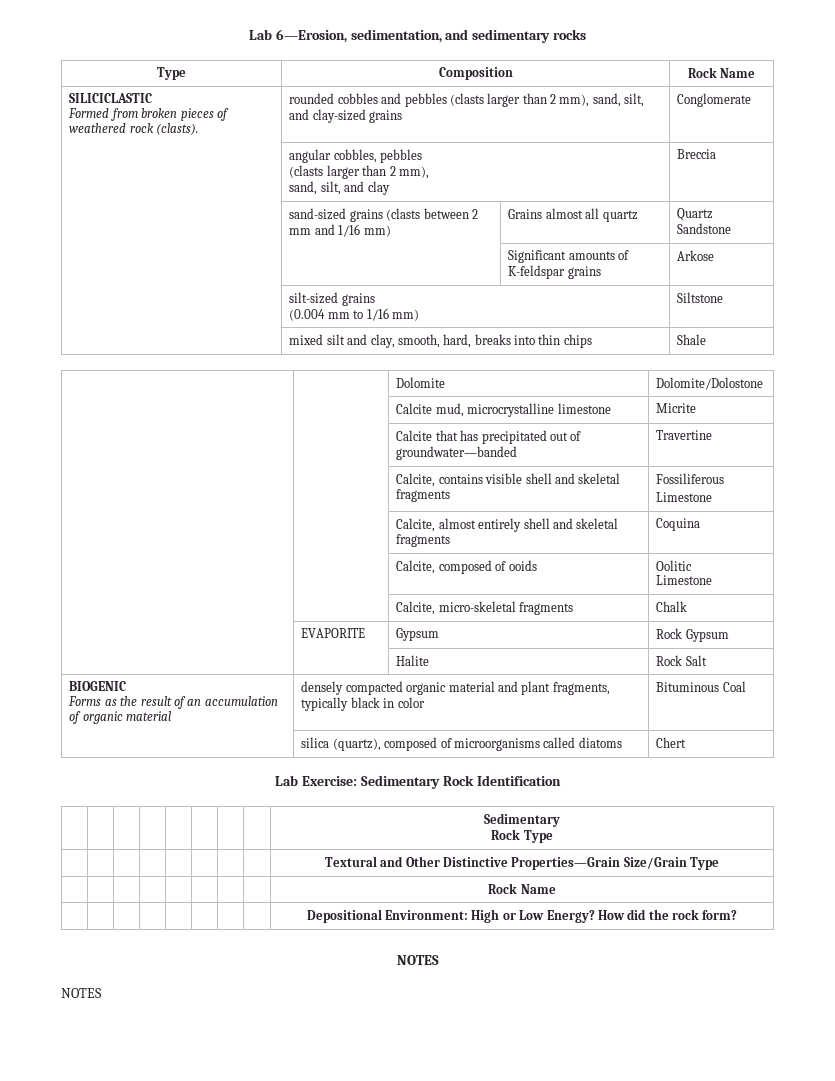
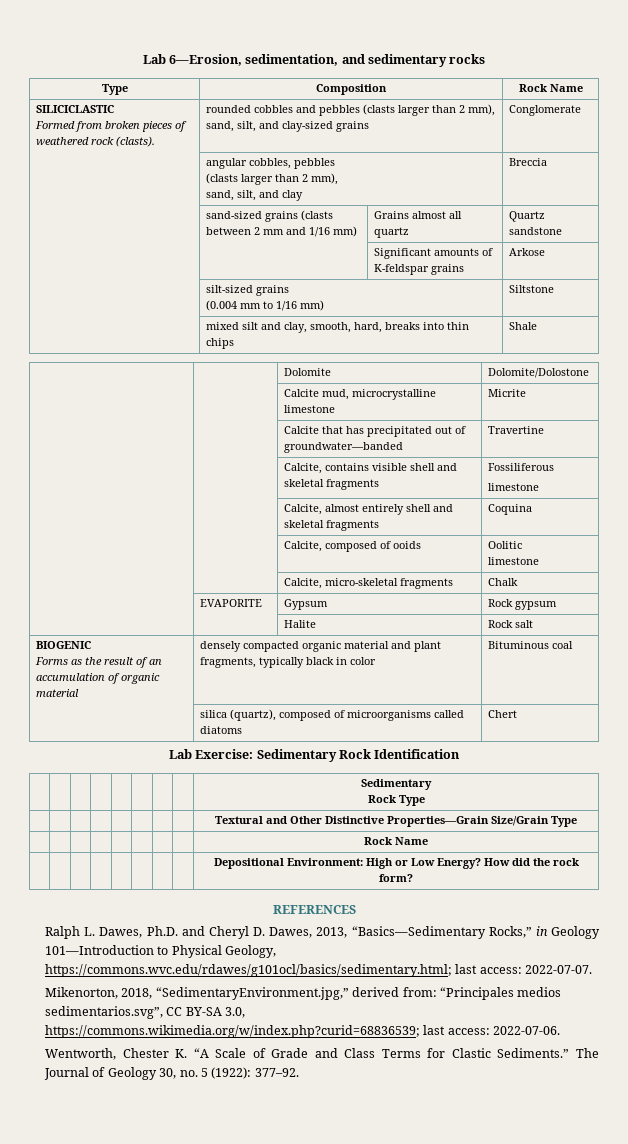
[677,223,732,234] Sandstone -> [509,227,563,235] sandstone
[656,492,713,502] Limestone -> [488,483,540,491] limestone
[656,575,713,585] Limestone -> [488,557,540,565] limestone
[685,629,729,642] Gypsum -> [515,601,558,610] gypsum
[685,655,707,666] Salt -> [515,620,534,628] salt
[722,681,746,692] Coal -> [552,641,574,649] coal
[396,955,439,965] [61,988,102,998] NOTES // NOTES -> [272,905,356,914] [45,926,601,939] [45,945,277,958] [45,964,593,977] [45,987,562,1000] [45,1006,246,1019] [45,1025,561,1038] [45,1048,599,1060] [44,1067,299,1080] REFERENCES // Ralph L. Dawes, Ph.D. and Cheryl D. Dawes, 2013, “Basics—Sedimentary Rocks,” in Geology 101—Introduction to Physical Geology, https://commons.wvc.edu/rdawes/g101ocl/basics/sedimentary.html; last access: 2022-07-07. // Mikenorton, 2018, “SedimentaryEnvironment.jpg,” derived from: “Principales medios sedimentarios.svg”, CC BY-SA 3.0, https://commons.wikimedia.org/w/index.php?curid=68836539; last access: 2022-07-06. // Wentworth, Chester K. “A Scale of Grade and Class Terms for Clastic Sediments.” The Journal of Geology 30, no. 5 (1922): 377–92.

